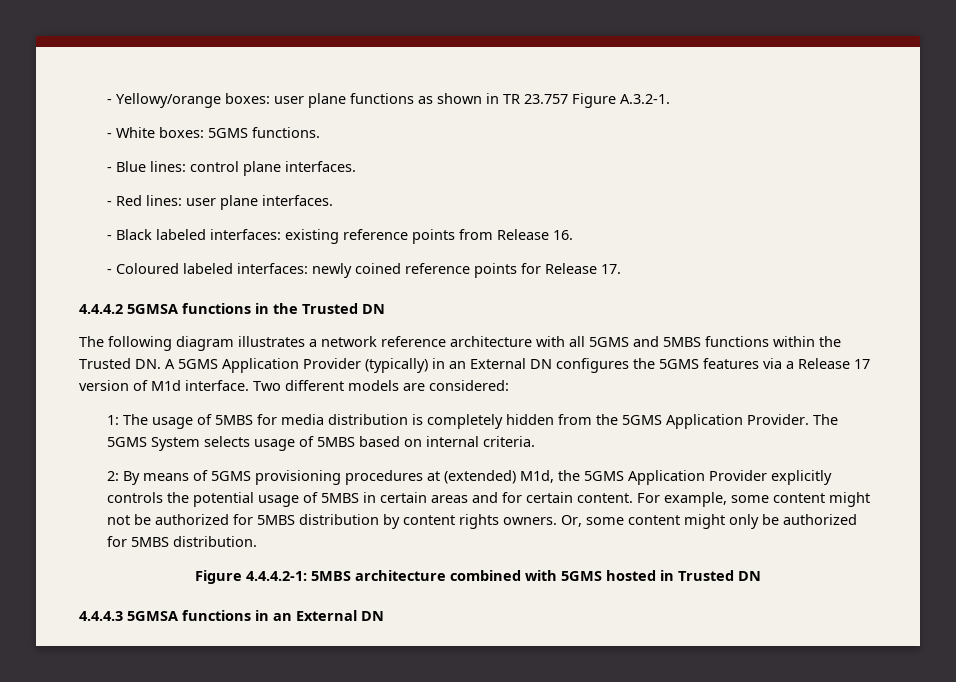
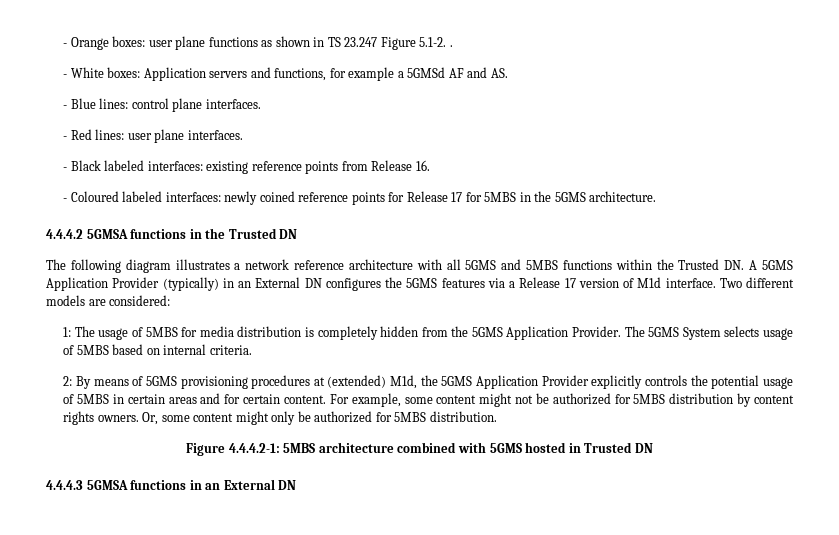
[107,93,222,108] - Yellowy/orange -> [63,37,109,50] - Orange
[503,93,671,108] [107,127,321,138] TR 23.757 Figure A.3.2-1. // - White boxes: 5GMS functions. -> [327,37,453,50] [63,67,508,81] TS 23.247 Figure 5.1-2. . // - White boxes: Application servers and functions, for example a 5GMSd AF and AS.
[601,264,622,274] 17. -> [451,191,657,202] 17 for 5MBS in the 5GMS architecture.

